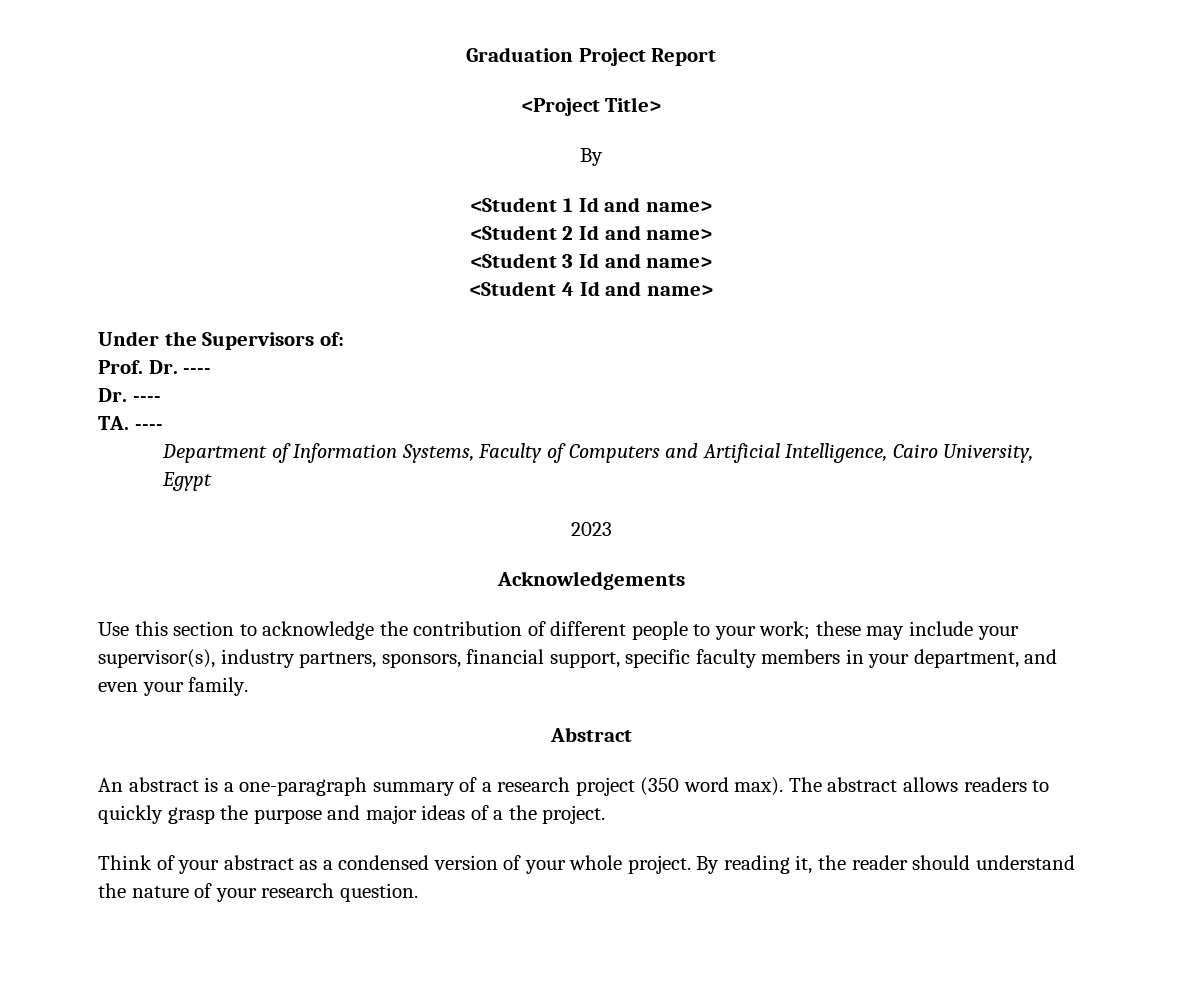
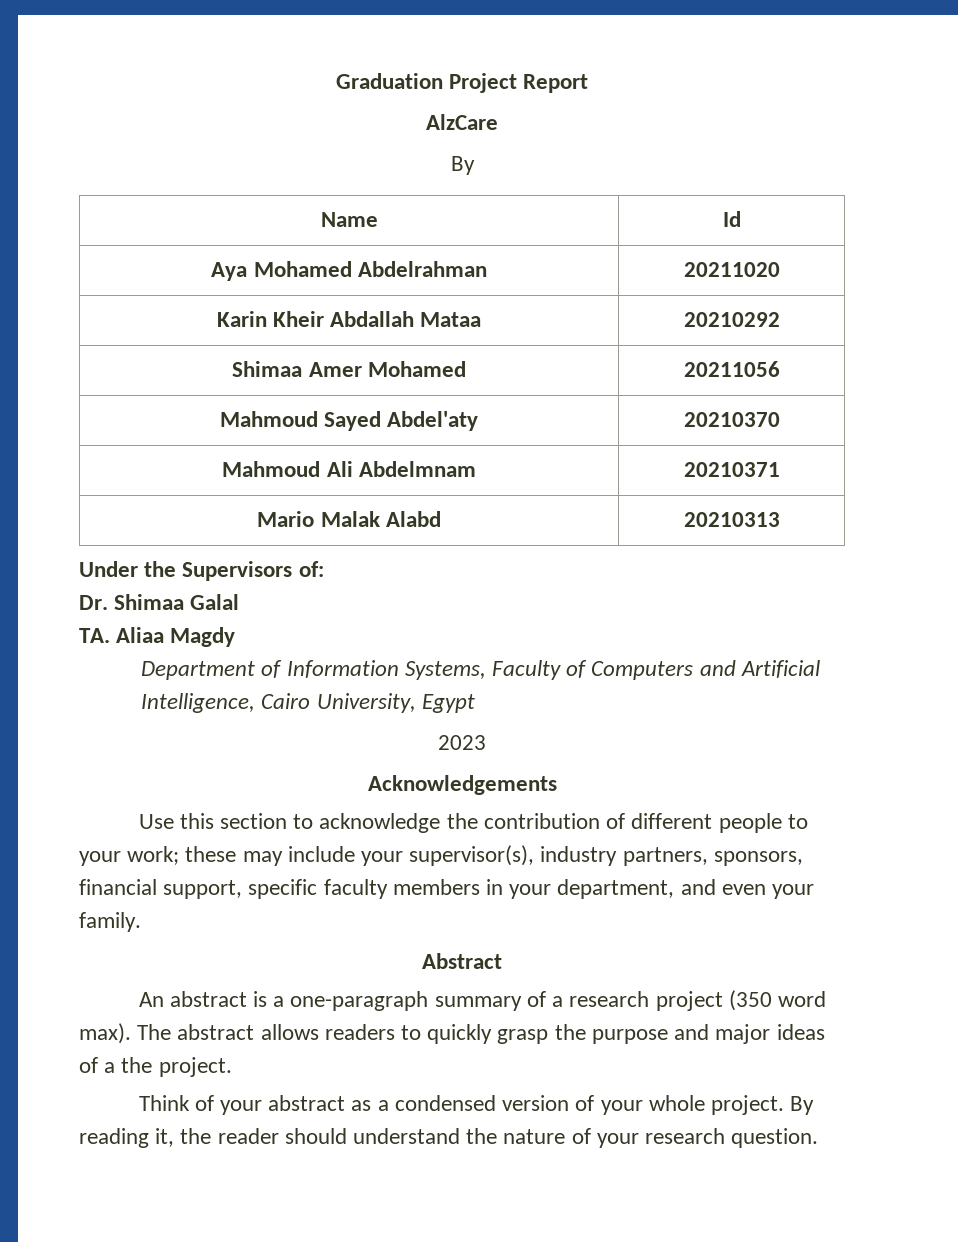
[520,97,662,116] [580,148,603,166] [470,197,712,212] [469,225,713,240] [469,253,713,268] [469,281,713,296] <Project Title> // By // <Student 1 Id and name> // <Student 2 Id and name> // <Student 3 Id and name> // <Student 4 Id and name> -> [426,114,498,130] [450,156,475,175] [320,212,378,227] [722,211,741,227] [211,261,487,281] [683,262,780,277] [216,311,482,327] [683,312,780,327] [232,361,466,377] [683,361,780,377] [219,411,479,431] [683,412,780,427] [222,461,476,477] [683,462,780,477] [257,511,441,527] [683,512,780,527] AlzCare // By // Name | Id // Aya Mohamed Abdelrahman | 20211020 // Karin Kheir Abdallah Mataa | 20210292 // Shimaa Amer Mohamed | 20211056 // Mahmoud Sayed Abdel'aty | 20210370 // Mahmoud Ali Abdelmnam | 20210371 // Mario Malak Alabd | 20210313
[98,360,212,374] [98,388,161,402] Prof. Dr. ---- // Dr. ---- -> [79,594,240,610] Dr. Shimaa Galal
[134,424,163,430] ---- -> [116,627,236,647] Aliaa Magdy

